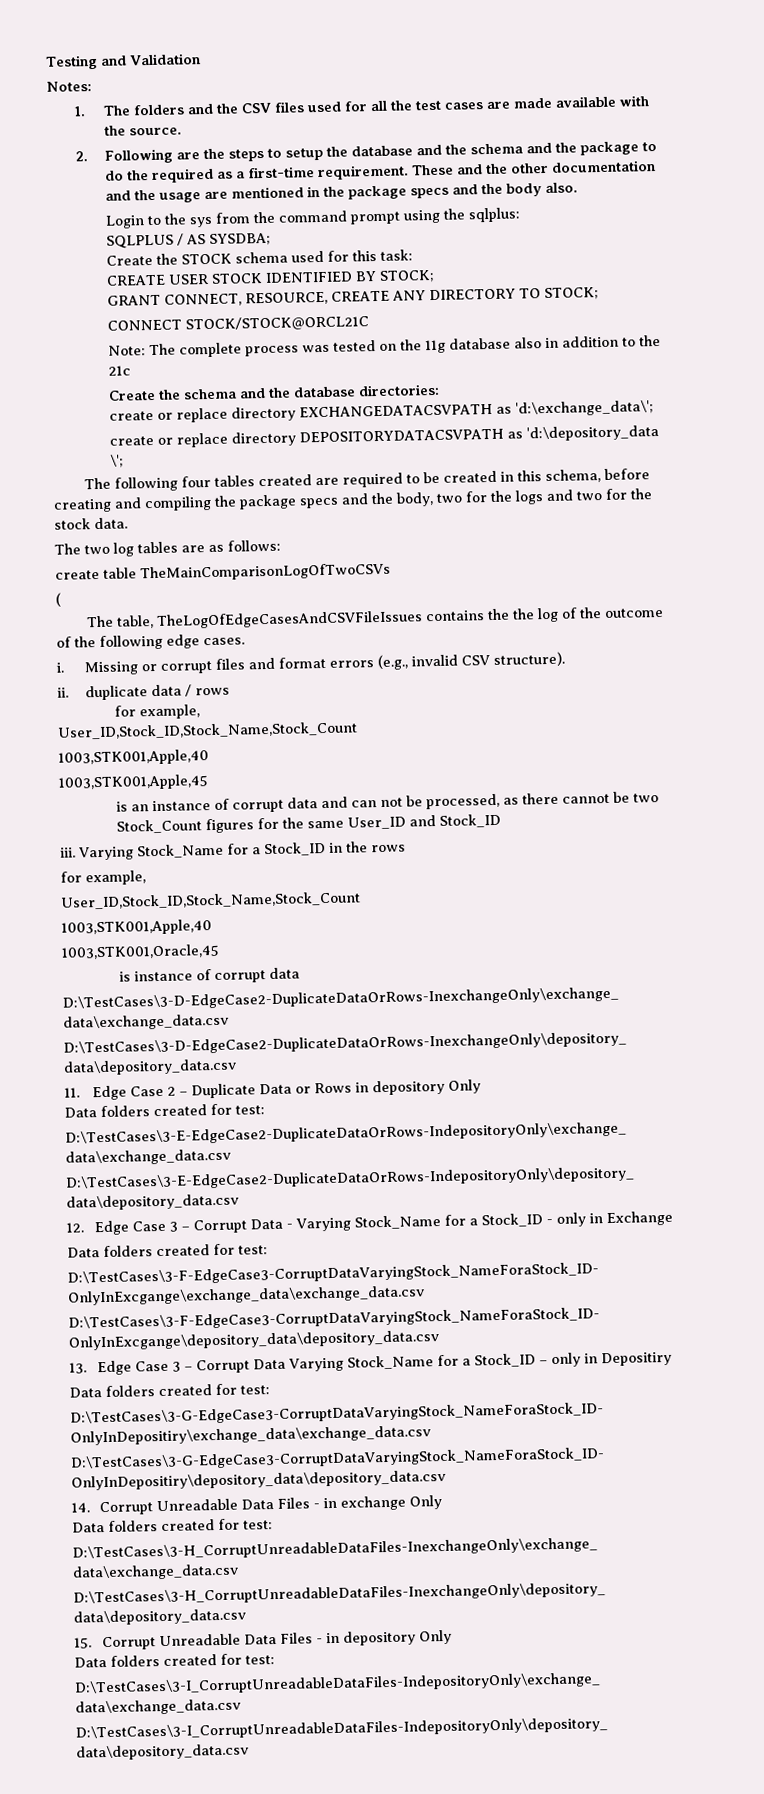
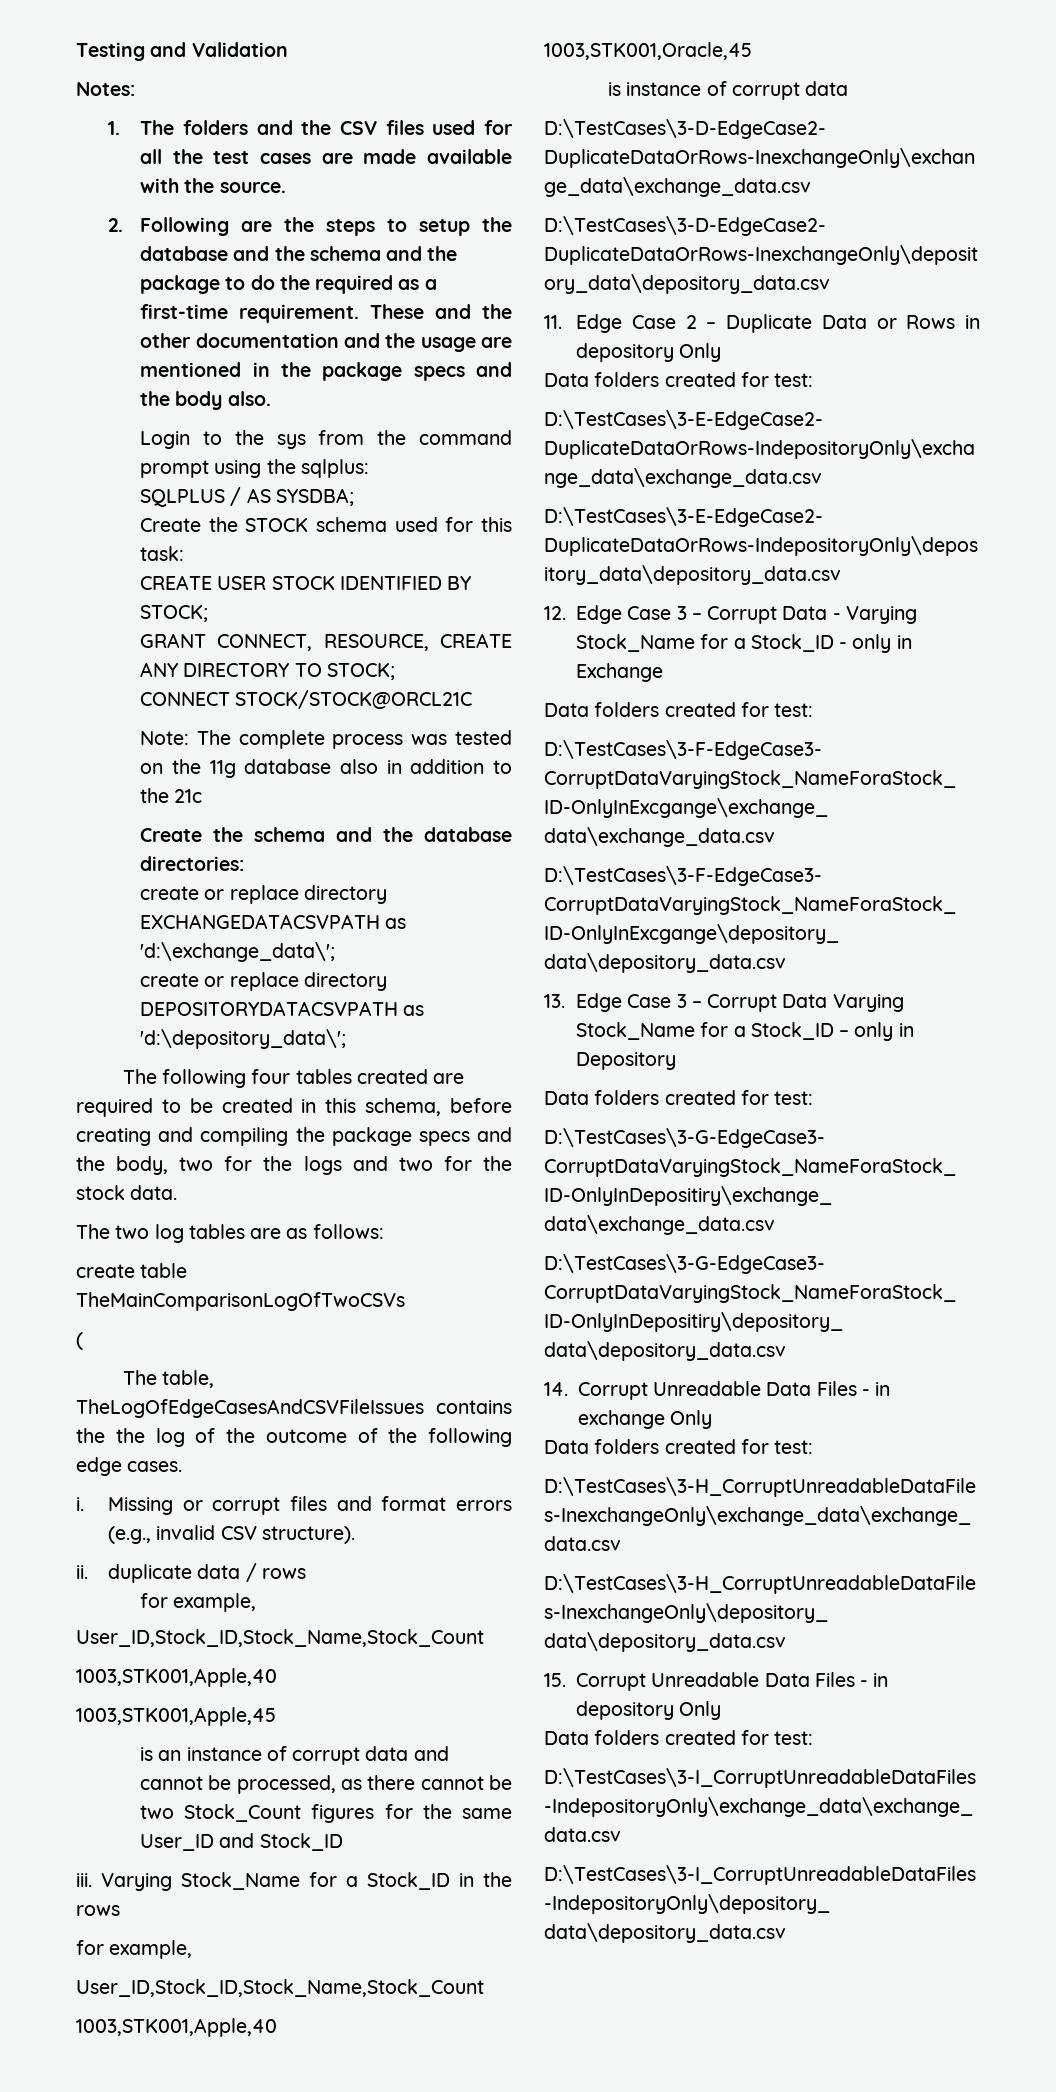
[525,425,659,442] [109,454,124,468] 'd:\depository_data \'; -> [140,1029,347,1049] 'd:\depository_data\';
[350,797,403,808] can not -> [140,1776,204,1790] cannot
[601,1351,673,1367] Depositiry -> [576,1052,677,1070] Depository

